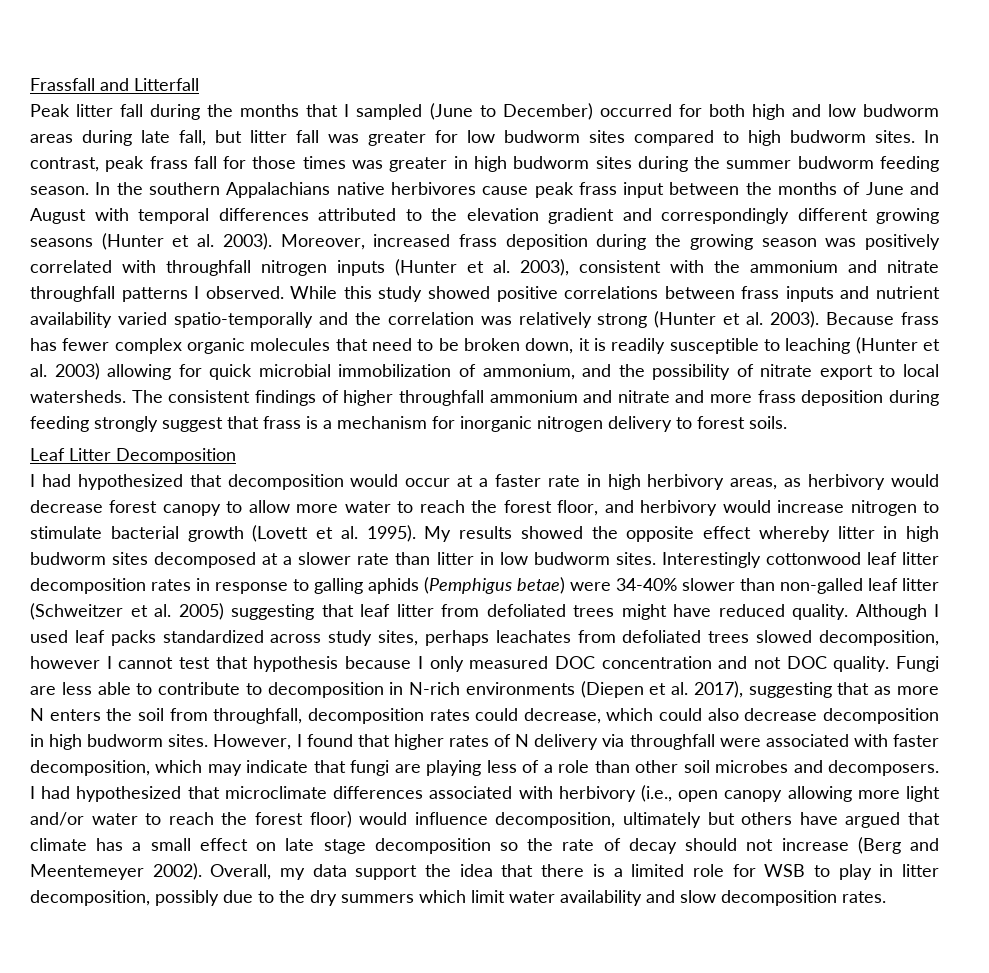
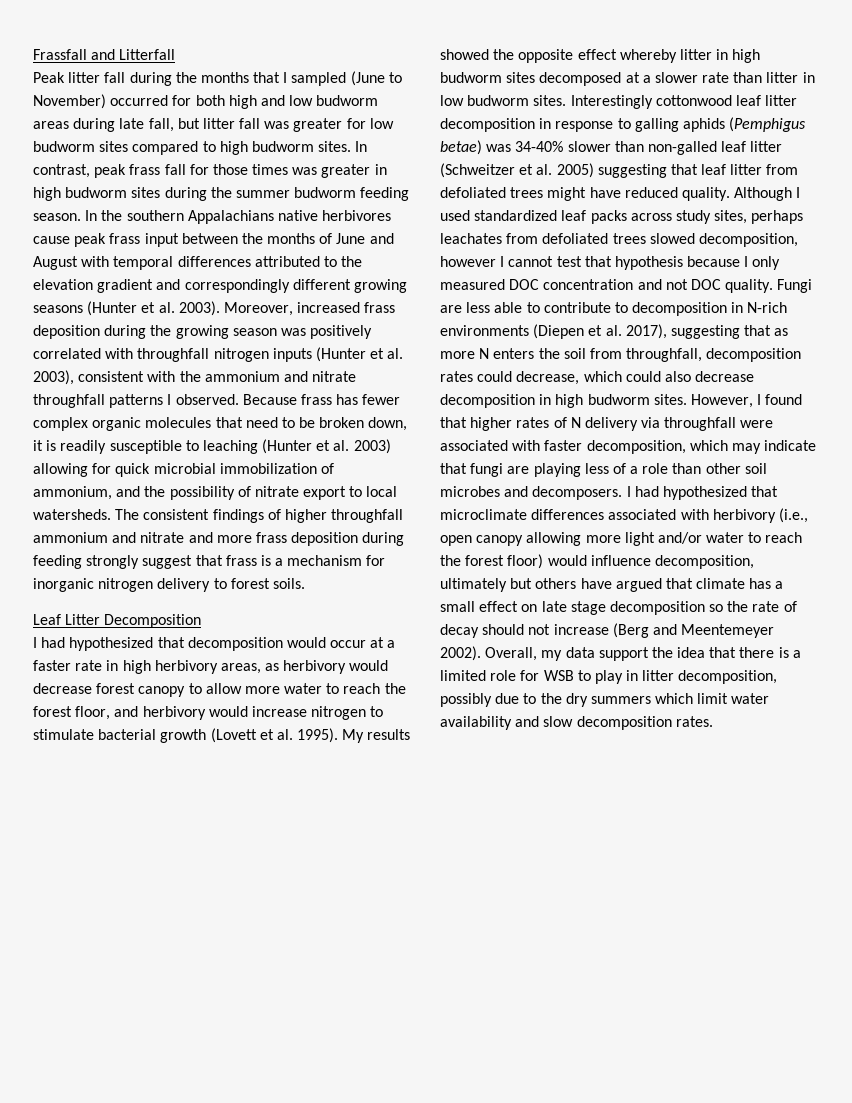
[502,103,593,120] December) -> [33,94,106,109] November)
[290,286,940,302] [30,311,820,328] While this study showed positive correlations between frass inputs and nutrient availability varied spatio-temporally and the correlation was relatively strong (Hunter et al. 2003). -> (239, 399) none
[151,579,191,591] rates -> (535, 125) none
[570,582,611,591] were -> [486,144,512,152] was
(68, 636) none -> [474,210,558,221] standardized
[162,630,264,643] standardized -> (627, 217) none

